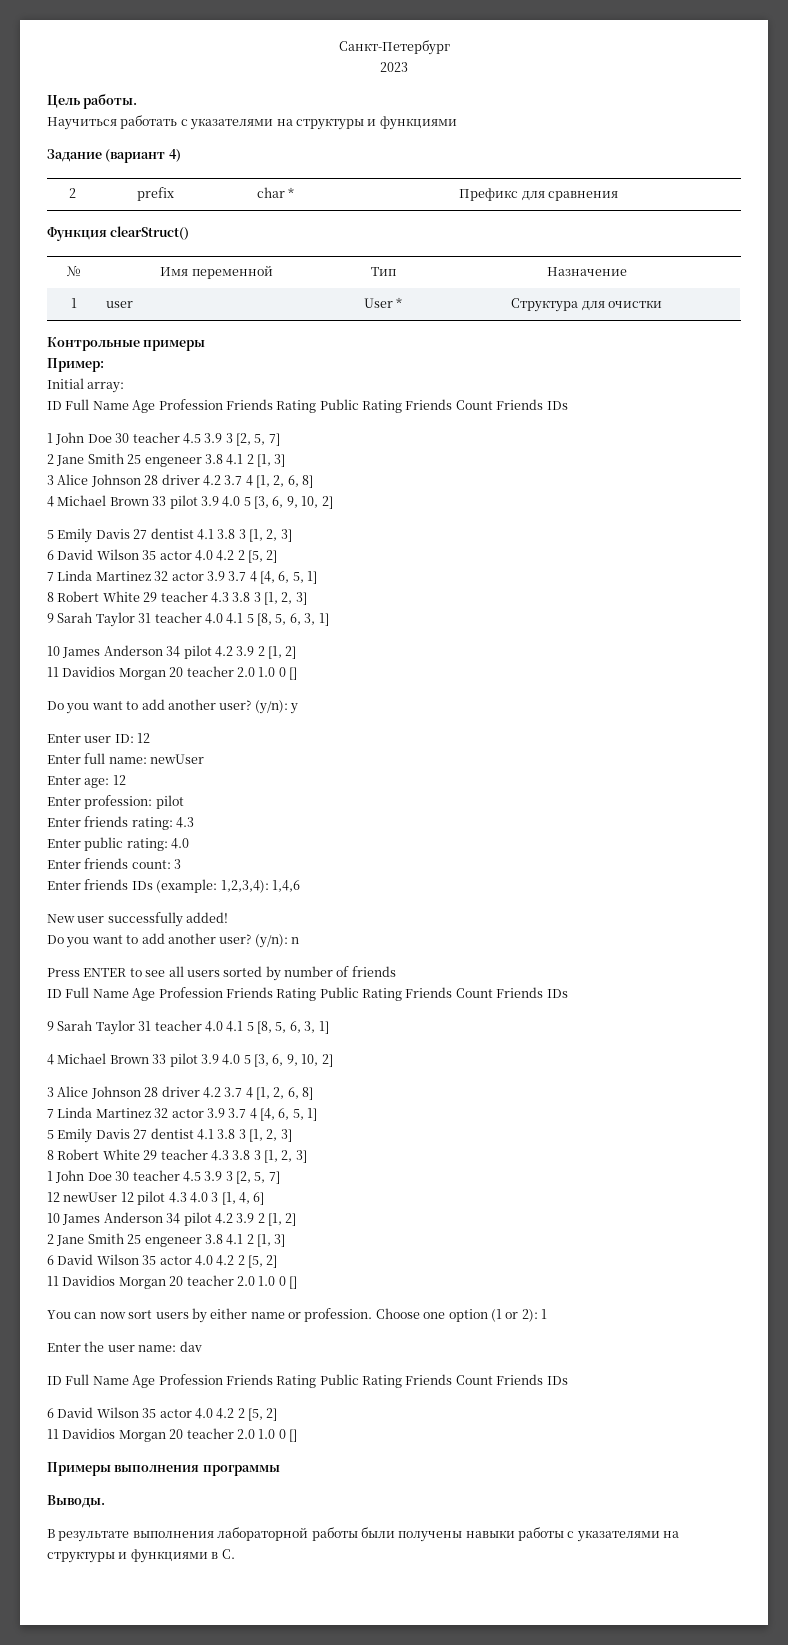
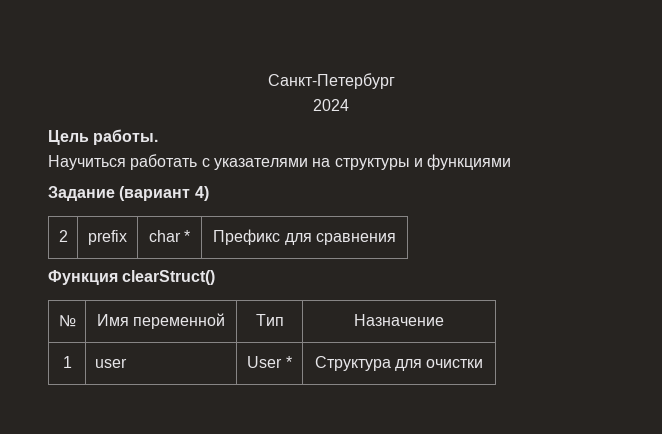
[380,62,408,72] 2023 -> [313,99,349,111] 2024
[47,337,206,351] [47,358,104,372] [47,378,125,393] [47,399,568,413] [47,432,280,446] [47,453,286,467] [47,474,314,488] [47,495,333,509] [47,528,292,543] [47,549,278,563] [47,570,318,584] [47,591,307,605] [47,612,329,627] [47,645,297,659] [47,666,297,680] [47,699,298,714] [47,733,151,743] [47,753,205,764] [47,775,126,788] [47,795,184,809] [47,816,195,830] [47,837,190,851] [47,858,182,869] [47,879,300,893] [47,912,229,927] [47,933,299,948] [47,966,396,981] [47,987,568,1001] [47,1020,329,1035] [47,1053,333,1067] [47,1086,314,1100] [47,1107,318,1121] [47,1128,292,1143] [47,1149,307,1163] [47,1170,280,1184] [47,1191,265,1205] [47,1212,297,1226] [47,1233,286,1247] [47,1254,278,1268] [47,1275,297,1289] [47,1308,547,1323] [47,1341,202,1352] [47,1374,568,1388] [47,1407,278,1421] [47,1428,297,1442] [47,1462,280,1476] [47,1495,105,1508] [47,1527,680,1542] [47,1549,235,1563] // Контрольные примеры // Пример: // Initial array: // ID Full Name Age Profession Friends Rating Public Rating Friends Count Friends IDs // 1 John Doe 30 teacher 4.5 3.9 3 [2, 5, 7] // 2 Jane Smith 25 engeneer 3.8 4.1 2 [1, 3] // 3 Alice Johnson 28 driver 4.2 3.7 4 [1, 2, 6, 8] // 4 Michael Brown 33 pilot 3.9 4.0 5 [3, 6, 9, 10, 2] // 5 Emily Davis 27 dentist 4.1 3.8 3 [1, 2, 3] // 6 David Wilson 35 actor 4.0 4.2 2 [5, 2] // 7 Linda Martinez 32 actor 3.9 3.7 4 [4, 6, 5, 1] // 8 Robert White 29 teacher 4.3 3.8 3 [1, 2, 3] // 9 Sarah Taylor 31 teacher 4.0 4.1 5 [8, 5, 6, 3, 1] // 10 James Anderson 34 pilot 4.2 3.9 2 [1, 2] // 11 Davidios Morgan 20 teacher 2.0 1.0 0 [] // Do you want to add another user? (y/n): y // Enter user ID: 12 // Enter full name: newUser // Enter age: 12 // Enter profession: pilot // Enter friends rating: 4.3 // Enter public rating: 4.0 // Enter friends count: 3 // Enter friends IDs (example: 1,2,3,4): 1,4,6 // New user successfully added! // Do you want to add another user? (y/n): n // Press ENTER to see all users sorted by number of friends // ID Full Name Age Profession Friends Rating Public Rating Friends Count Friends IDs // 9 Sarah Taylor 31 teacher 4.0 4.1 5 [8, 5, 6, 3, 1] // 4 Michael Brown 33 pilot 3.9 4.0 5 [3, 6, 9, 10, 2] // 3 Alice Johnson 28 driver 4.2 3.7 4 [1, 2, 6, 8] // 7 Linda Martinez 32 actor 3.9 3.7 4 [4, 6, 5, 1] // 5 Emily Davis 27 dentist 4.1 3.8 3 [1, 2, 3] // 8 Robert White 29 teacher 4.3 3.8 3 [1, 2, 3] // 1 John Doe 30 teacher 4.5 3.9 3 [2, 5, 7] // 12 newUser 12 pilot 4.3 4.0 3 [1, 4, 6] // 10 James Anderson 34 pilot 4.2 3.9 2 [1, 2] // 2 Jane Smith 25 engeneer 3.8 4.1 2 [1, 3] // 6 David Wilson 35 actor 4.0 4.2 2 [5, 2] // 11 Davidios Morgan 20 teacher 2.0 1.0 0 [] // You can now sort users by either name or profession. Choose one option (1 or 2): 1 // Enter the user name: dav // ID Full Name Age Profession Friends Rating Public Rating Friends Count Friends IDs // 6 David Wilson 35 actor 4.0 4.2 2 [5, 2] // 11 Davidios Morgan 20 teacher 2.0 1.0 0 [] // Примеры выполнения программы // Выводы. // В результате выполнения лабораторной работы были получены навыки работы с указателями на структуры и функциями в C. -> (484, 363) none

